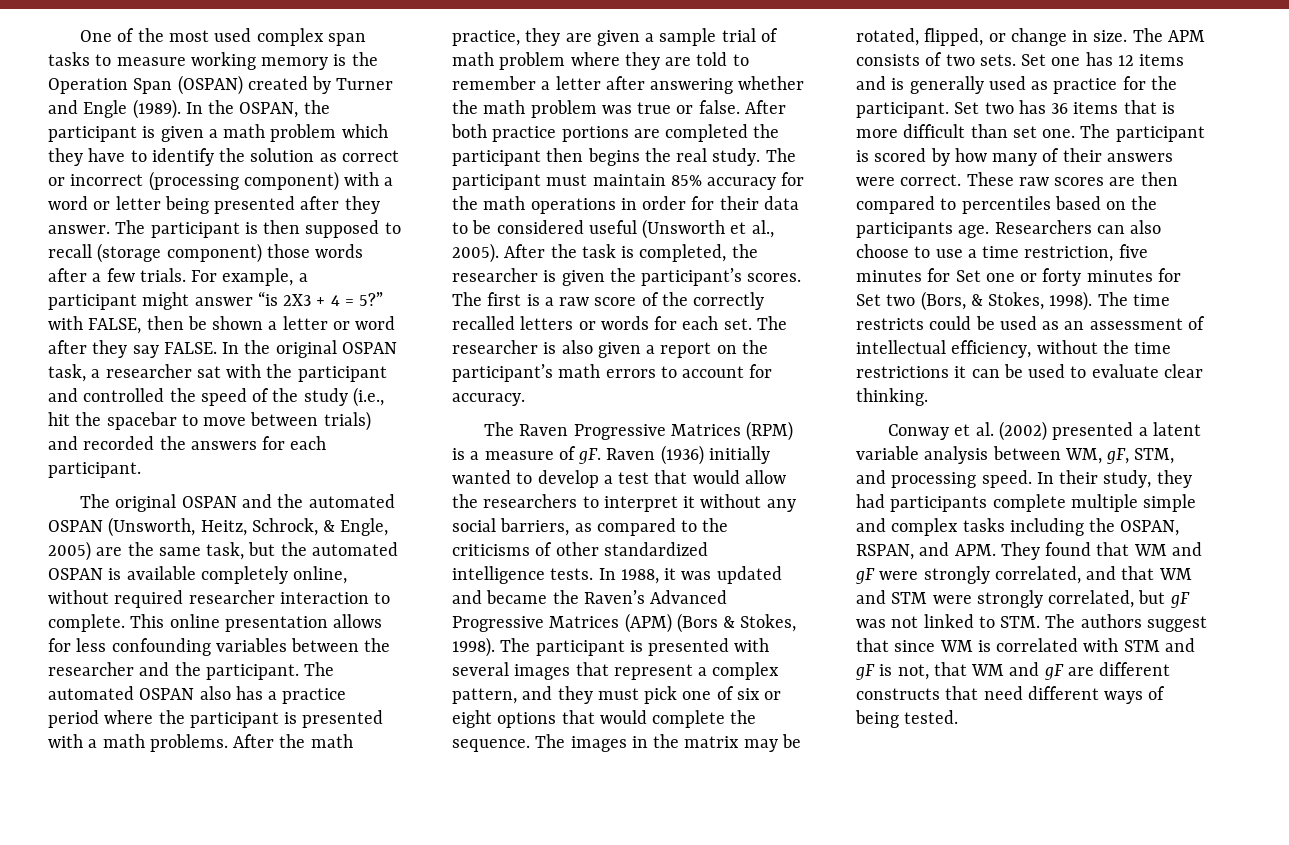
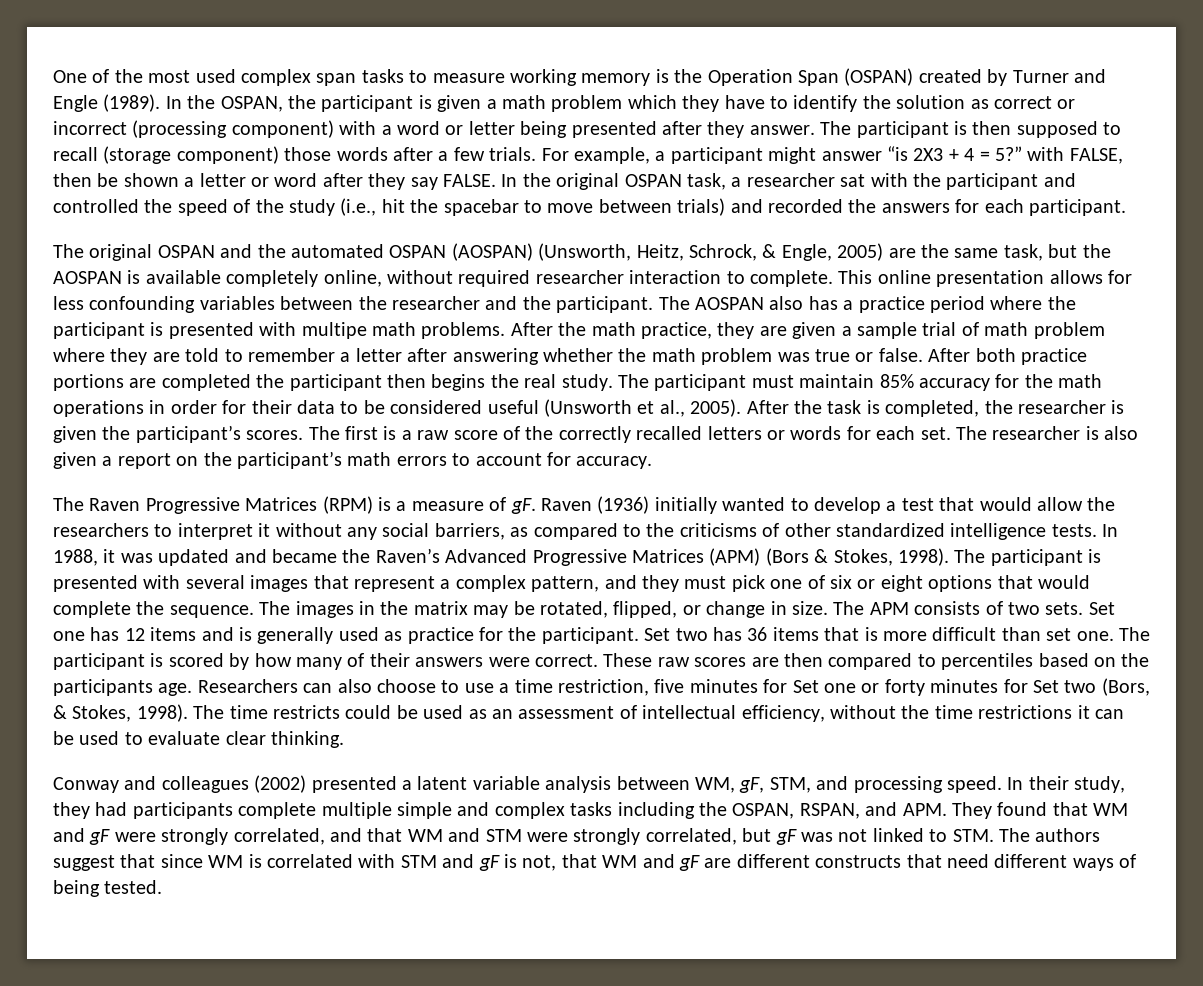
(103, 526) none -> [451,243,533,261] (AOSPAN)
[311,542,398,556] [48,568,103,580] automated OSPAN -> [53,271,122,284] AOSPAN
[48,686,195,700] automated OSPAN -> [694,297,764,310] AOSPAN
[88,739,98,748] a -> [301,322,367,339] multipe
[954,422,994,436] et al. -> [124,776,249,793] and colleagues

